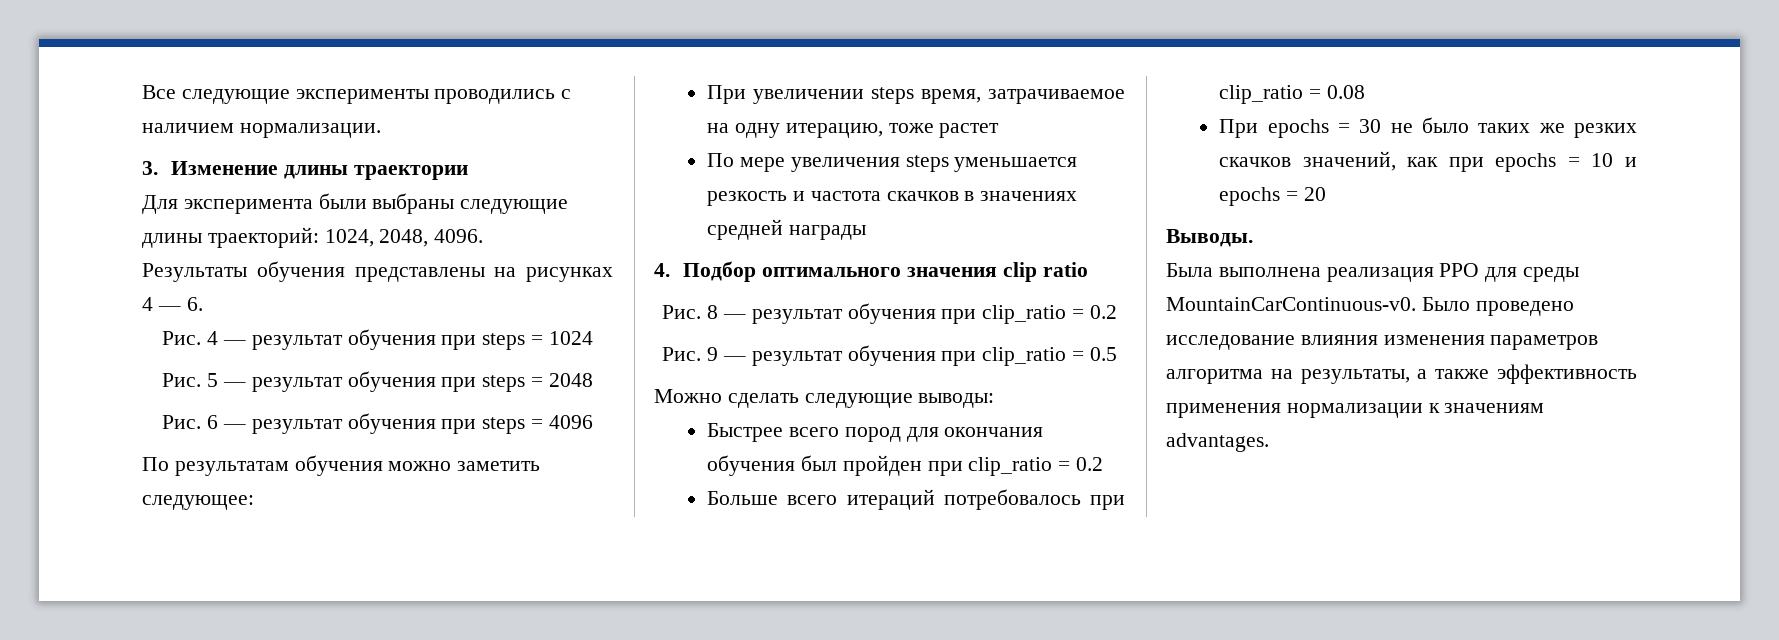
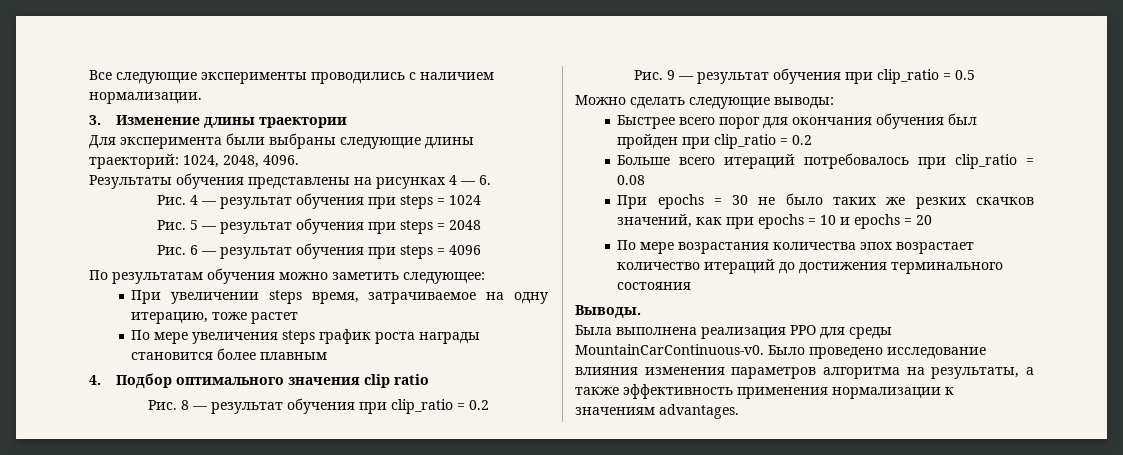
[954,157,1078,172] [707,191,1078,206] [707,219,866,240] уменьшается резкость и частота скачков в значениях средней награды -> [319,329,481,344] [131,348,328,360] график роста награды становится более плавным
[844,427,901,442] пород -> [719,117,761,129] порог
(1326, 194) none -> [617,240,975,254] [617,259,1004,274] [617,282,692,290] // По мере возрастания количества эпох возрастает количество итераций до достижения терминального состояния

